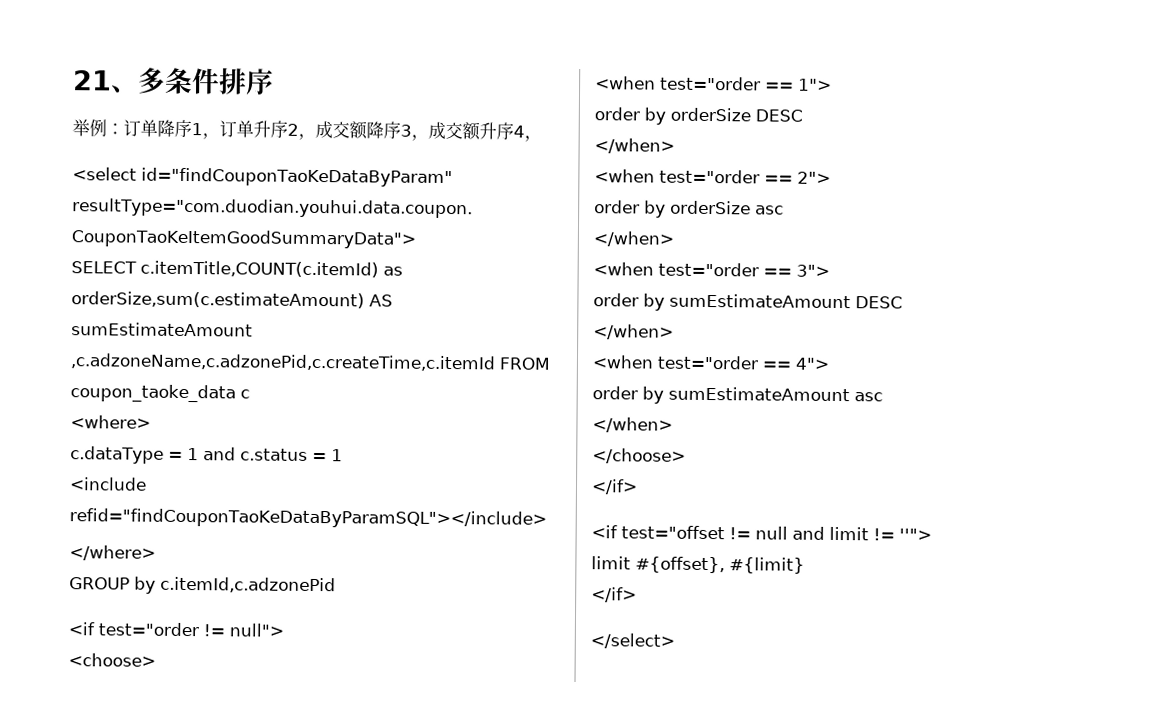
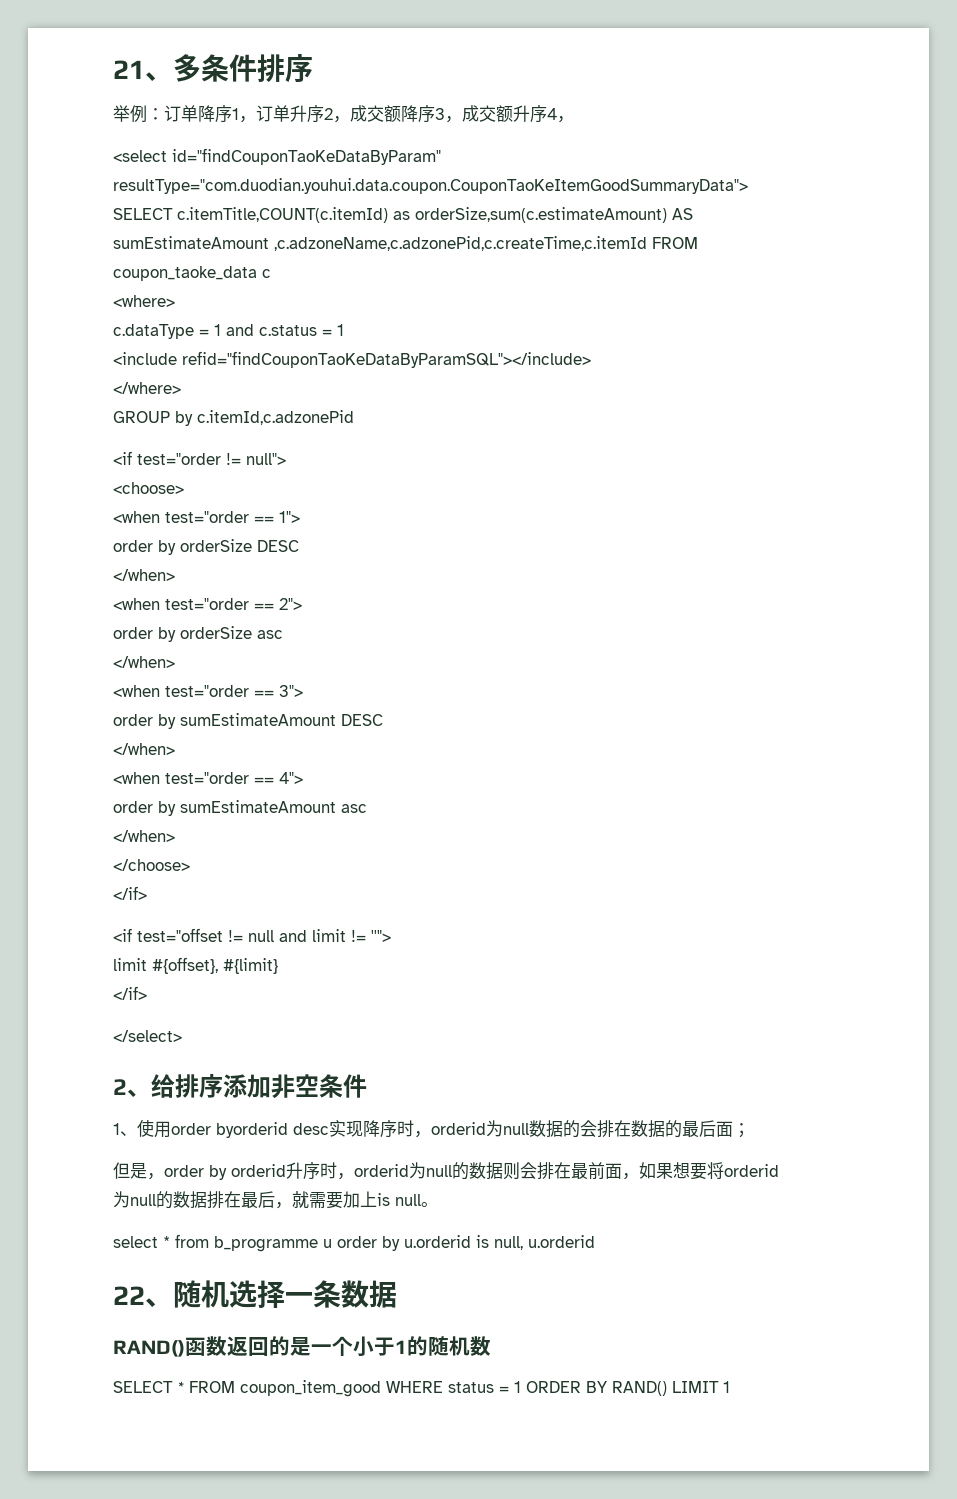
(675, 641) none -> [113,1074,367,1099] [113,1119,750,1138] [113,1162,779,1180] [113,1191,438,1209] [113,1234,595,1252] [113,1280,397,1308] [113,1336,491,1357] [113,1380,730,1397] // 2、给排序添加非空条件 // 1、使用order byorderid desc实现降序时，orderid为null数据的会排在数据的最后面； // 但是，order by orderid升序时，orderid为null的数据则会排在最前面，如果想要将orderid // 为null的数据排在最后，就需要加上is null。 // select * from b_programme u order by u.orderid is null, u.orderid // 22、随机选择一条数据 // RAND()函数返回的是一个小于1的随机数 // SELECT * FROM coupon_item_good WHERE status = 1 ORDER BY RAND() LIMIT 1

